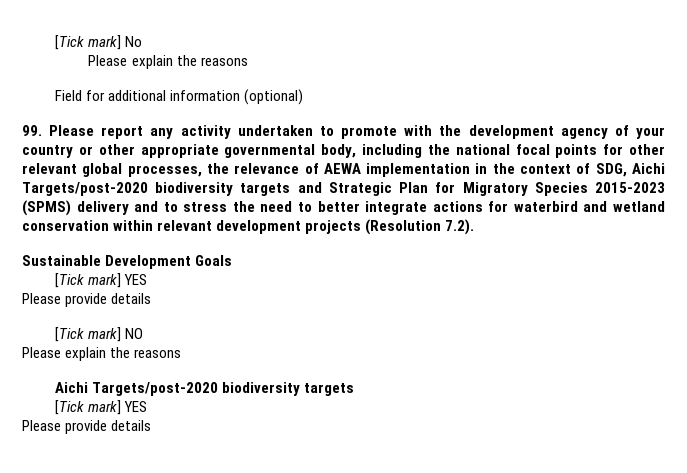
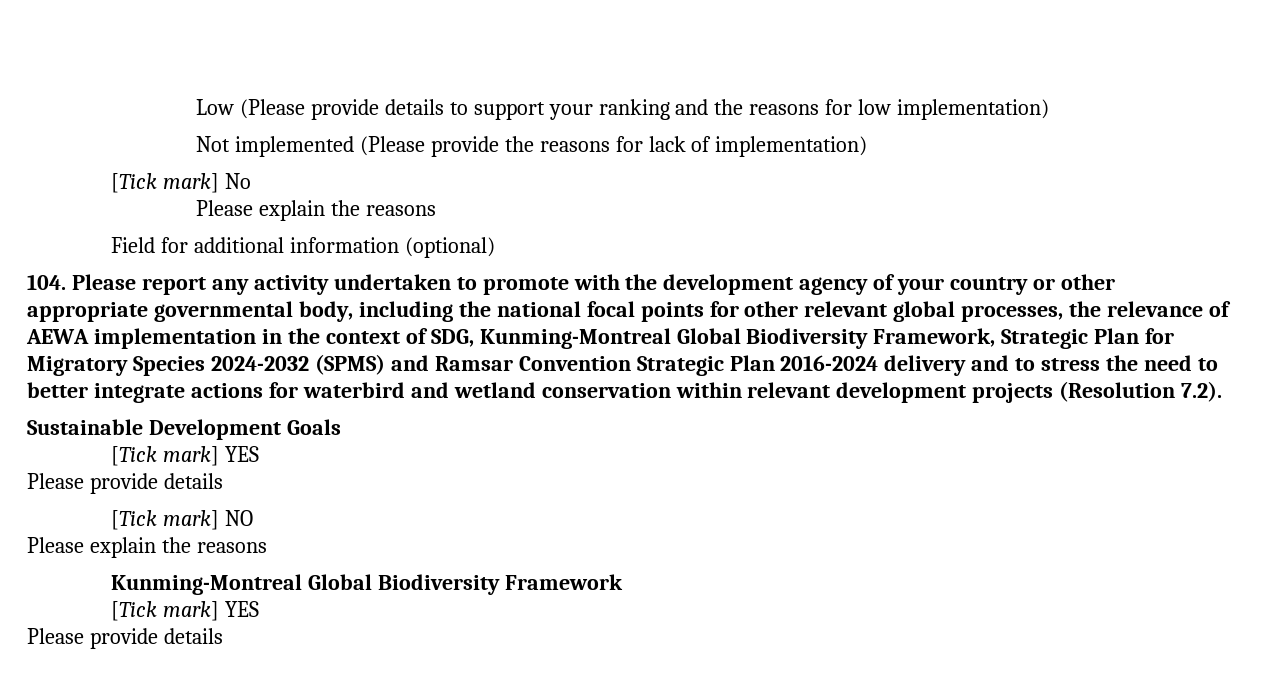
(55, 42) none -> [195,99,1050,120] [195,136,868,157] Low (Please provide details to support your ranking and the reasons for low implementation) // Not implemented (Please provide the reasons for lack of implementation) //
[22,125,42,136] 99. -> [27,274,66,290] 104.
[632,163,665,174] [22,182,322,196] Aichi Targets/post-2020 biodiversity targets and -> [479,328,996,349] Kunming-Montreal Global Biodiversity Framework,
[595,182,666,193] [22,200,71,216] 2015-2023 (SPMS) -> [210,354,879,376] 2024-2032 (SPMS) and Ramsar Convention Strategic Plan 2016-2024
[55,382,355,396] Aichi Targets/post-2020 biodiversity targets -> [111,574,624,595] Kunming-Montreal Global Biodiversity Framework

